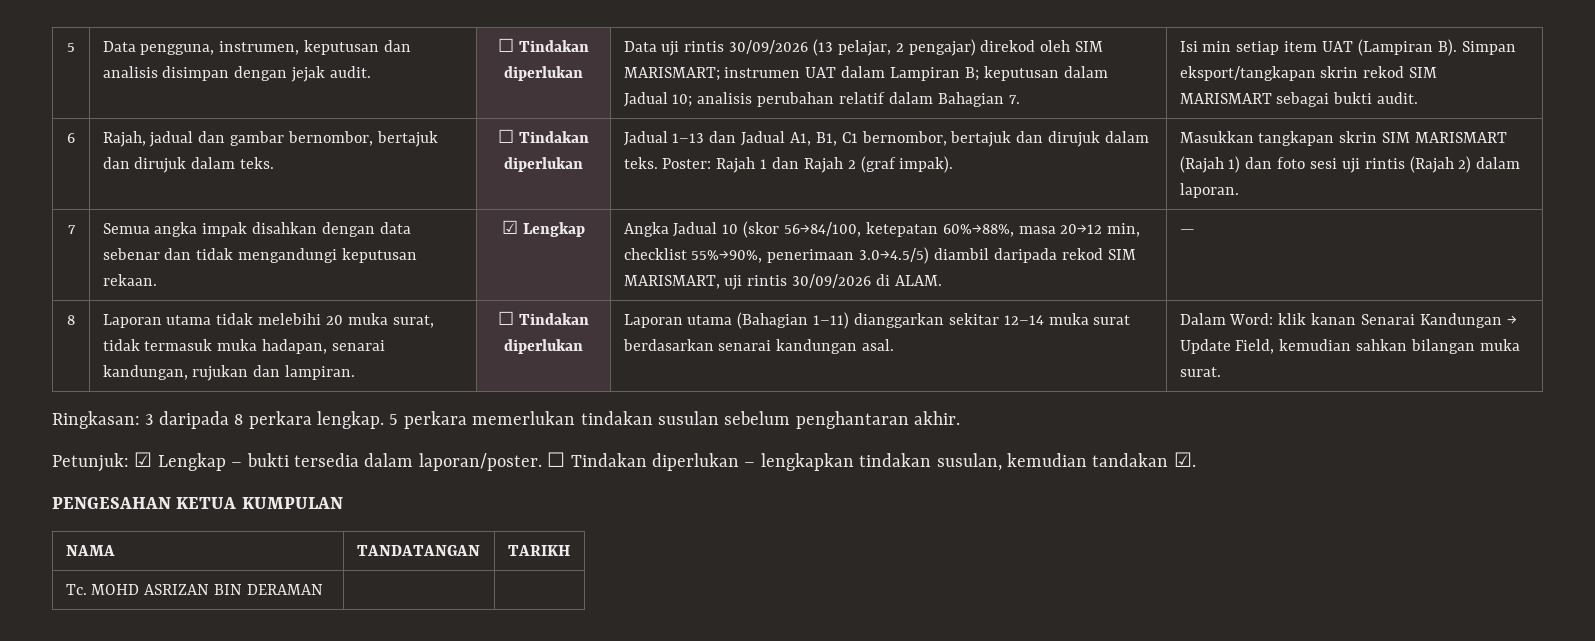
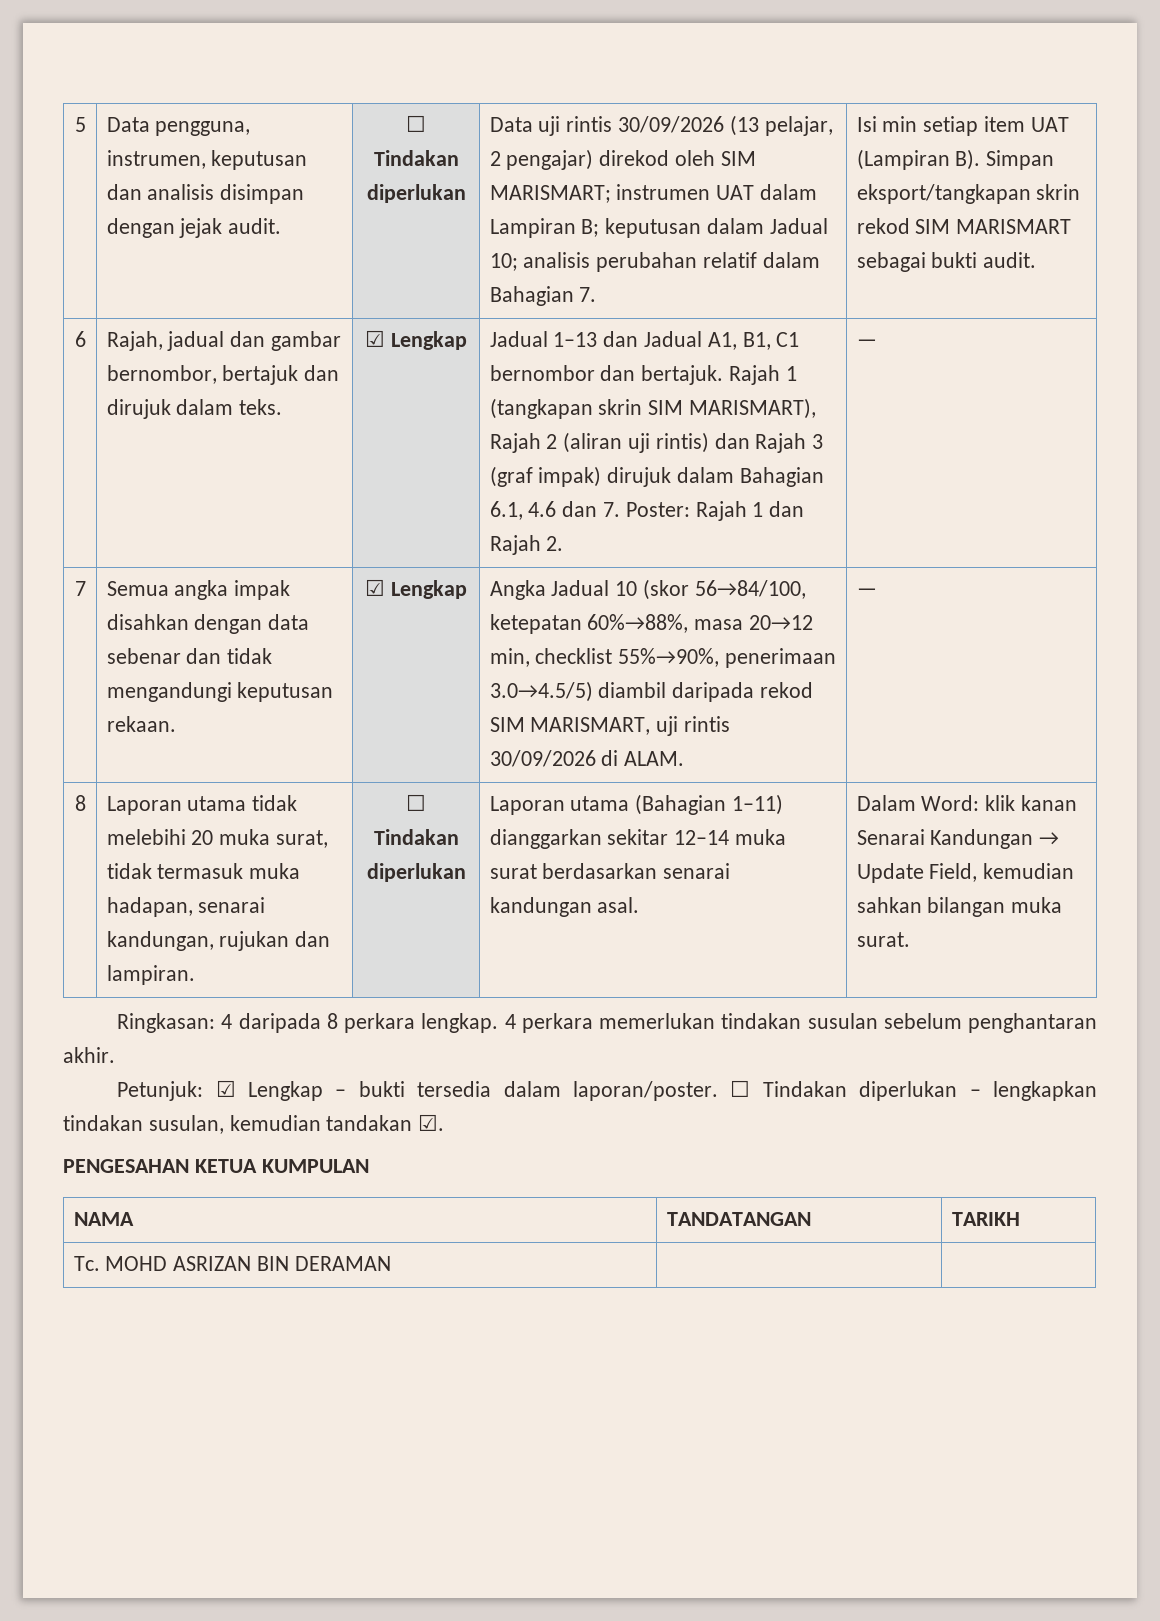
[498,129,589,143] [504,157,583,172] ☐ Tindakan diperlukan -> [365,330,467,350] ☑ Lengkap
[861,131,1149,147] [623,157,658,169] bernombor, bertajuk dan dirujuk dalam teks. -> [489,365,797,385] [489,398,816,419] [489,432,824,453] [489,466,824,487] [489,501,620,520] bernombor dan bertajuk. Rajah 1 (tangkapan skrin SIM MARISMART), Rajah 2 (aliran uji rintis) dan Rajah 3 (graf impak) dirujuk dalam Bahagian 6.1, 4.6 dan 7.
[847,156,954,173] [1179,131,1507,146] [1179,156,1521,173] [1179,183,1239,198] 2 (graf impak). | Masukkan tangkapan skrin SIM MARISMART (Rajah 1) dan foto sesi uji rintis (Rajah 2) dalam laporan. -> [546,536,564,551] [856,339,877,347] 2. | —
[145,414,154,425] 3 -> [221,1014,233,1029] 4
[389,414,399,425] 5 -> [504,1014,516,1029] 4

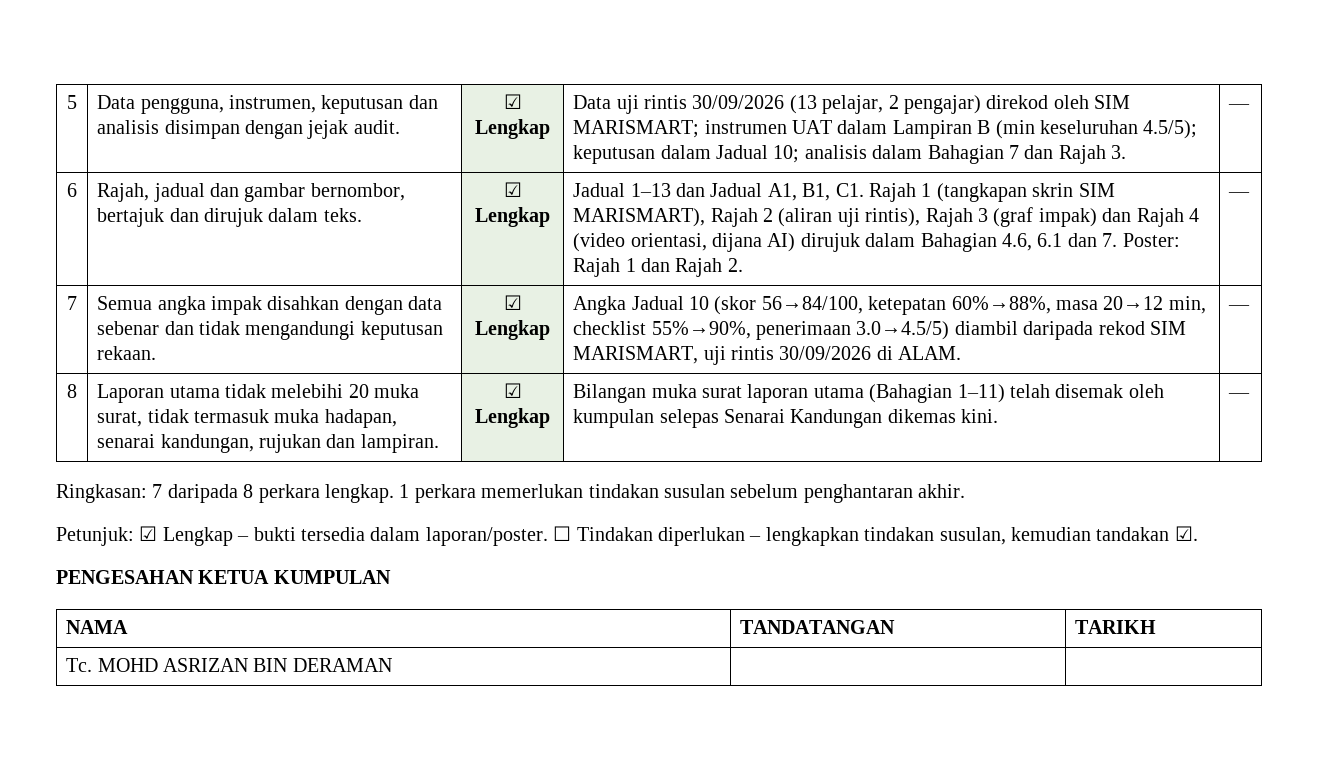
[406,115,426,132] [373,150,459,166] [366,184,466,203] ☐ Tindakan diperlukan -> [503,94,522,109] [475,119,550,139] ☑ Lengkap
[581,219,600,237] B; -> [977,120,1198,139] B (min keseluruhan 4.5/5);
[596,252,820,272] [489,286,597,306] [856,116,1069,136] [856,149,1055,170] [856,184,1081,204] [856,218,1072,234] [856,252,1037,272] perubahan relatif dalam Bahagian 7. | Isi min setiap item UAT (Lampiran B). Simpan eksport/tangkapan skrin rekod SIM MARISMART sebagai bukti audit. -> [872,145,1127,164] [1228,104,1251,109] dalam Bahagian 7 dan Rajah 3. | —
[776,332,800,347] [489,365,724,385] C1 bernombor dan bertajuk. -> [835,183,864,197] C1.
[655,432,750,453] rintis) dan -> [865,208,921,227] rintis),
(602, 476) none -> [1102,208,1200,227] [573,233,796,252] dan Rajah 4 (video orientasi, dijana AI)
[489,501,557,520] 6.1, 4.6 -> [1002,233,1063,251] 4.6, 6.1
[406,794,426,811] [373,829,459,845] [366,863,466,882] [489,794,783,815] [489,829,786,849] [489,863,731,879] [489,897,640,917] [856,795,1077,811] [856,829,1060,849] [856,863,1075,883] [856,897,1063,917] [856,932,910,947] ☐ Tindakan diperlukan | Laporan utama (Bahagian 1–11) dianggarkan sekitar 12–14 muka surat berdasarkan senarai kandungan asal. | Dalam Word: klik kanan Senarai Kandungan → Update Field, kemudian sahkan bilangan muka surat. -> [503,383,522,398] [475,408,550,428] [573,384,1164,403] [573,409,999,428] [1228,393,1251,398] ☑ Lengkap | Bilangan muka surat laporan utama (Bahagian 1–11) telah disemak oleh kumpulan selepas Senarai Kandungan dikemas kini. | —
[221,1014,233,1029] 4 -> [152,484,163,498] 7
[504,1014,516,1029] 4 -> [399,484,410,498] 1

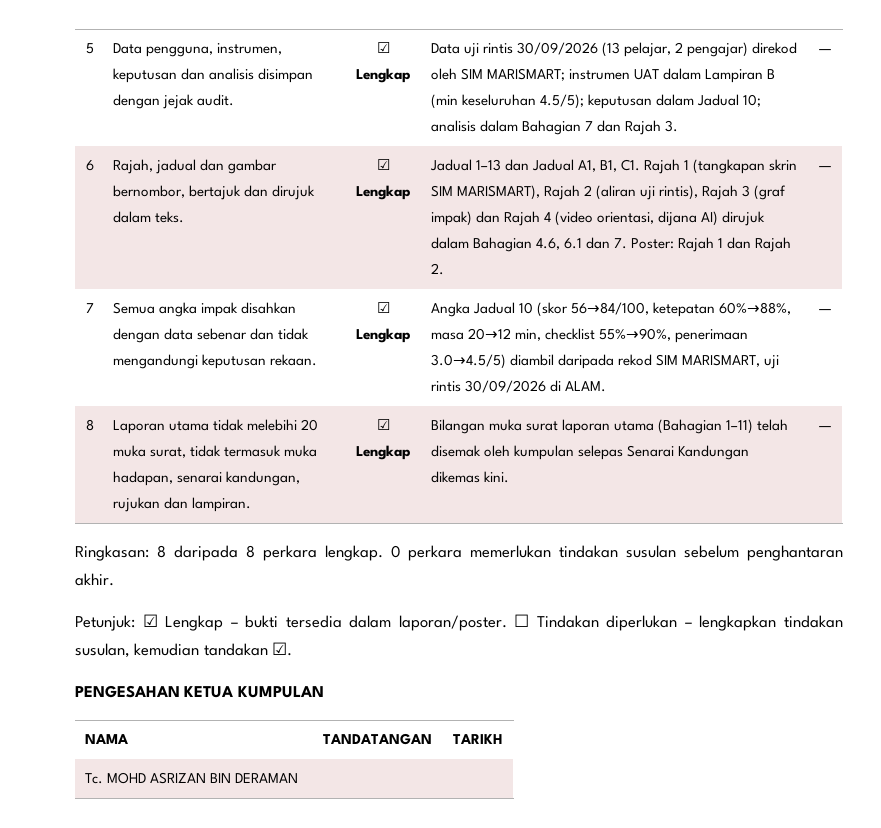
[152,484,163,498] 7 -> [156,545,166,558] 8
[399,484,410,498] 1 -> [390,545,401,558] 0

